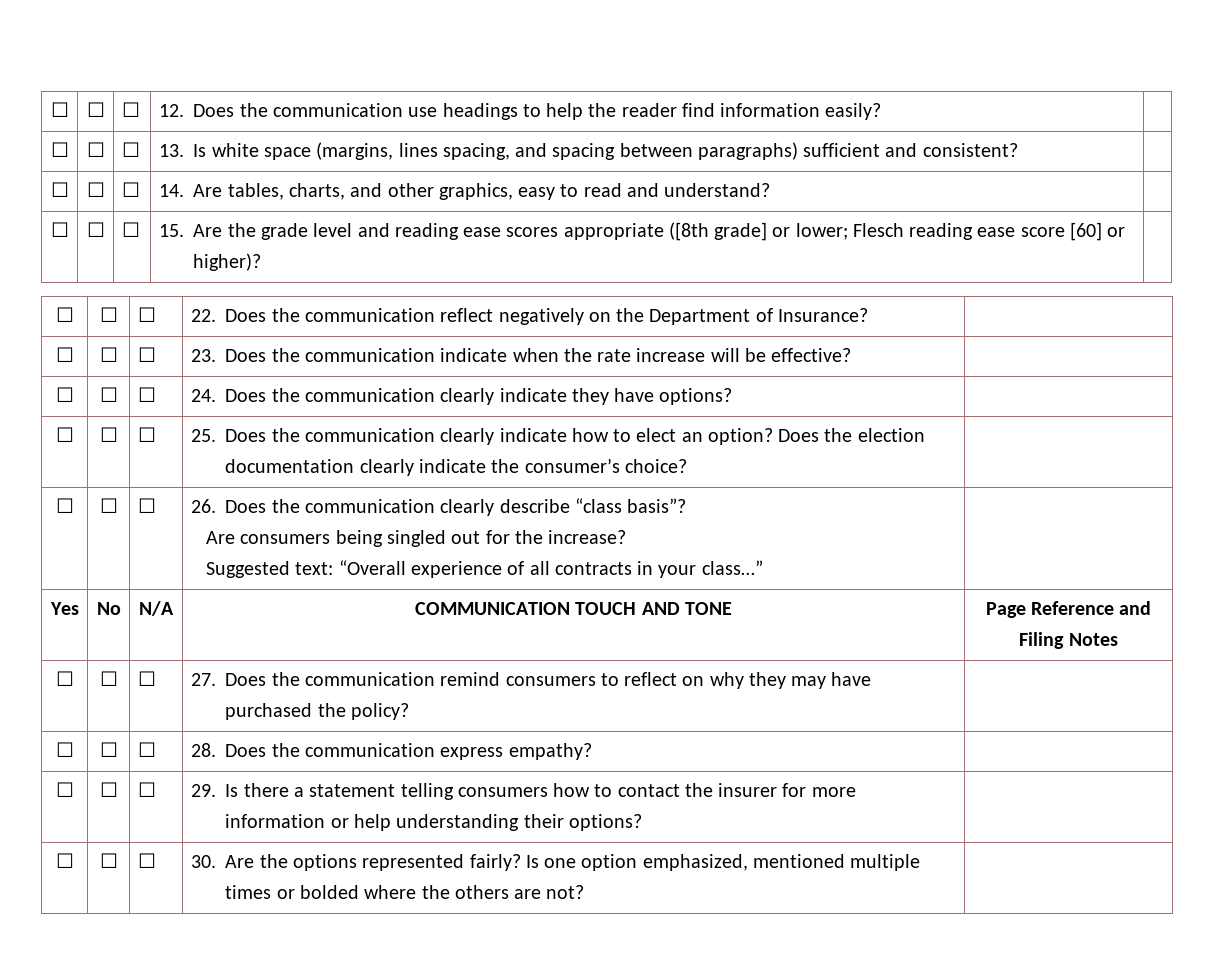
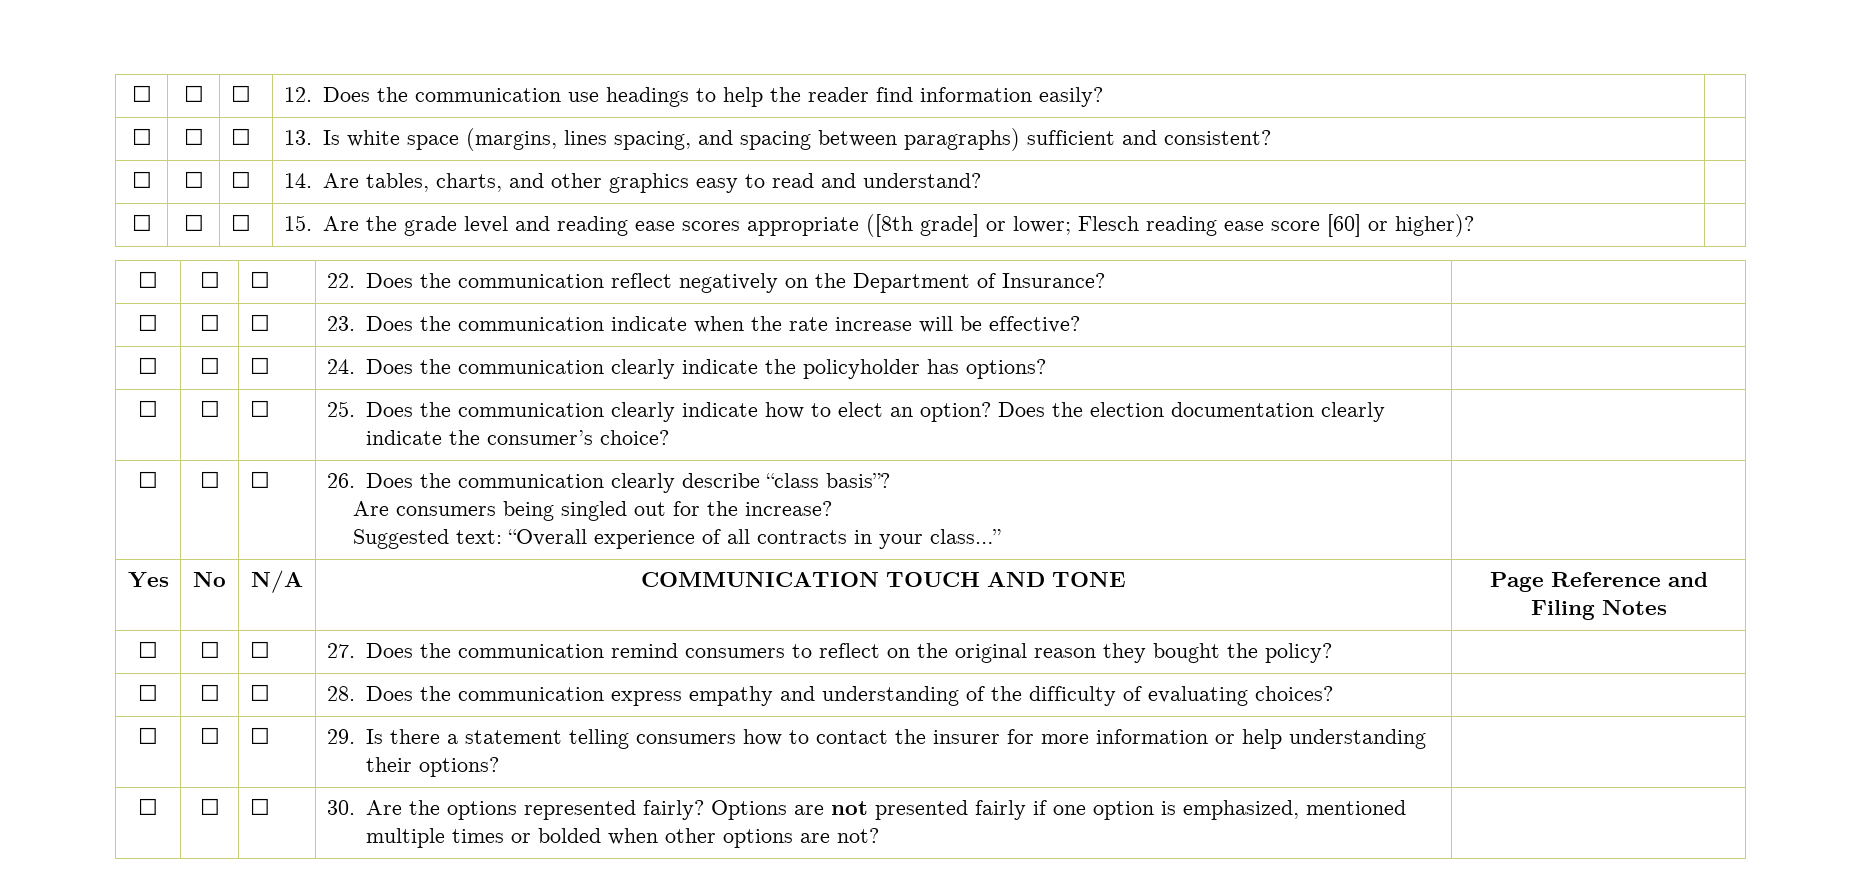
[438,183,513,200] graphics, -> [608,173,689,193] graphics
[571,388,655,405] they have -> [764,359,959,379] the policyholder has
[709,672,872,689] [225,703,313,720] why they may have purchased -> [916,643,1220,663] the original reason they bought
[508,743,592,760] empathy? -> [688,686,1333,706] empathy and understanding of the difficulty of evaluating choices?
[525,855,539,868] Is -> [710,800,1047,820] Options are not presented fairly if
(638, 862) none -> [1160,801,1176,815] is
[364,885,509,899] where the others -> [607,828,793,848] when other options

